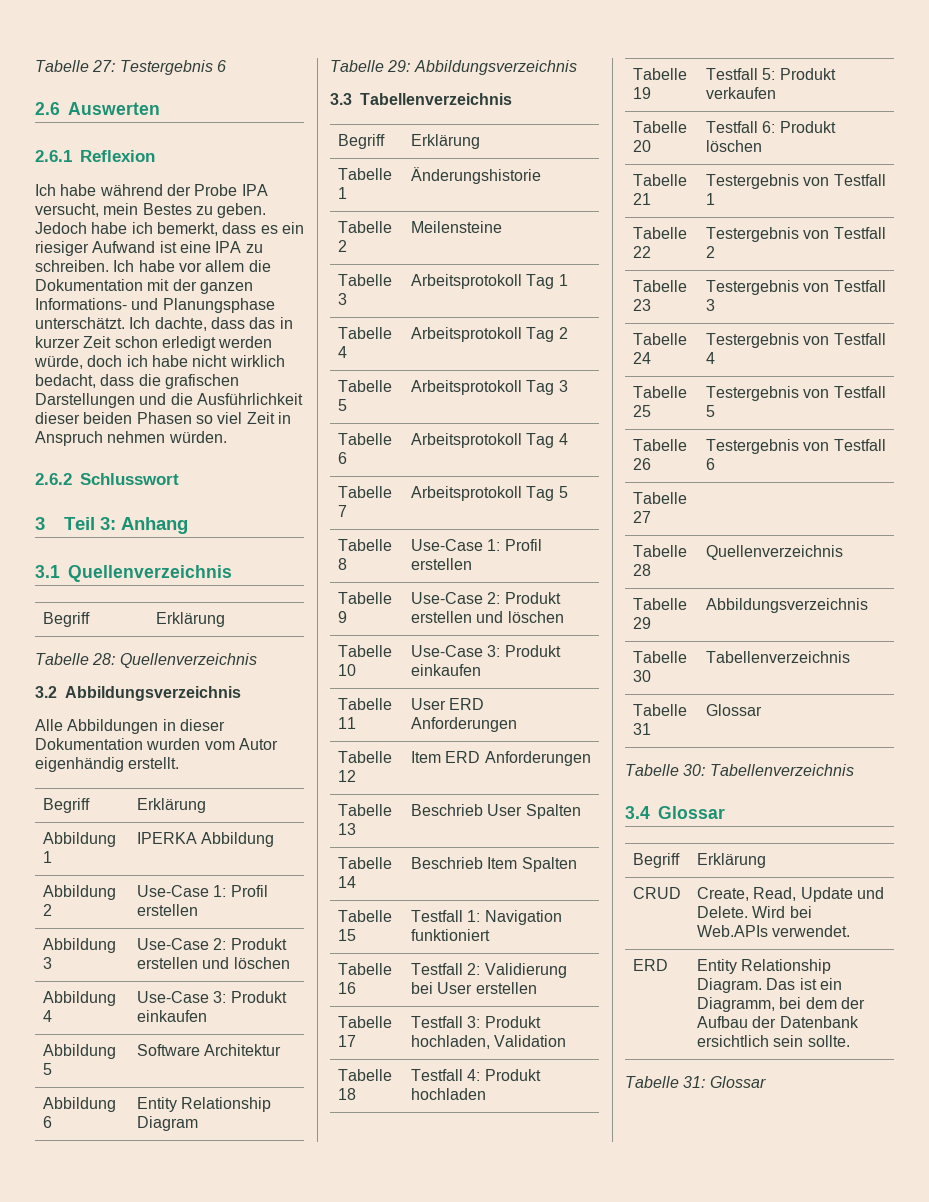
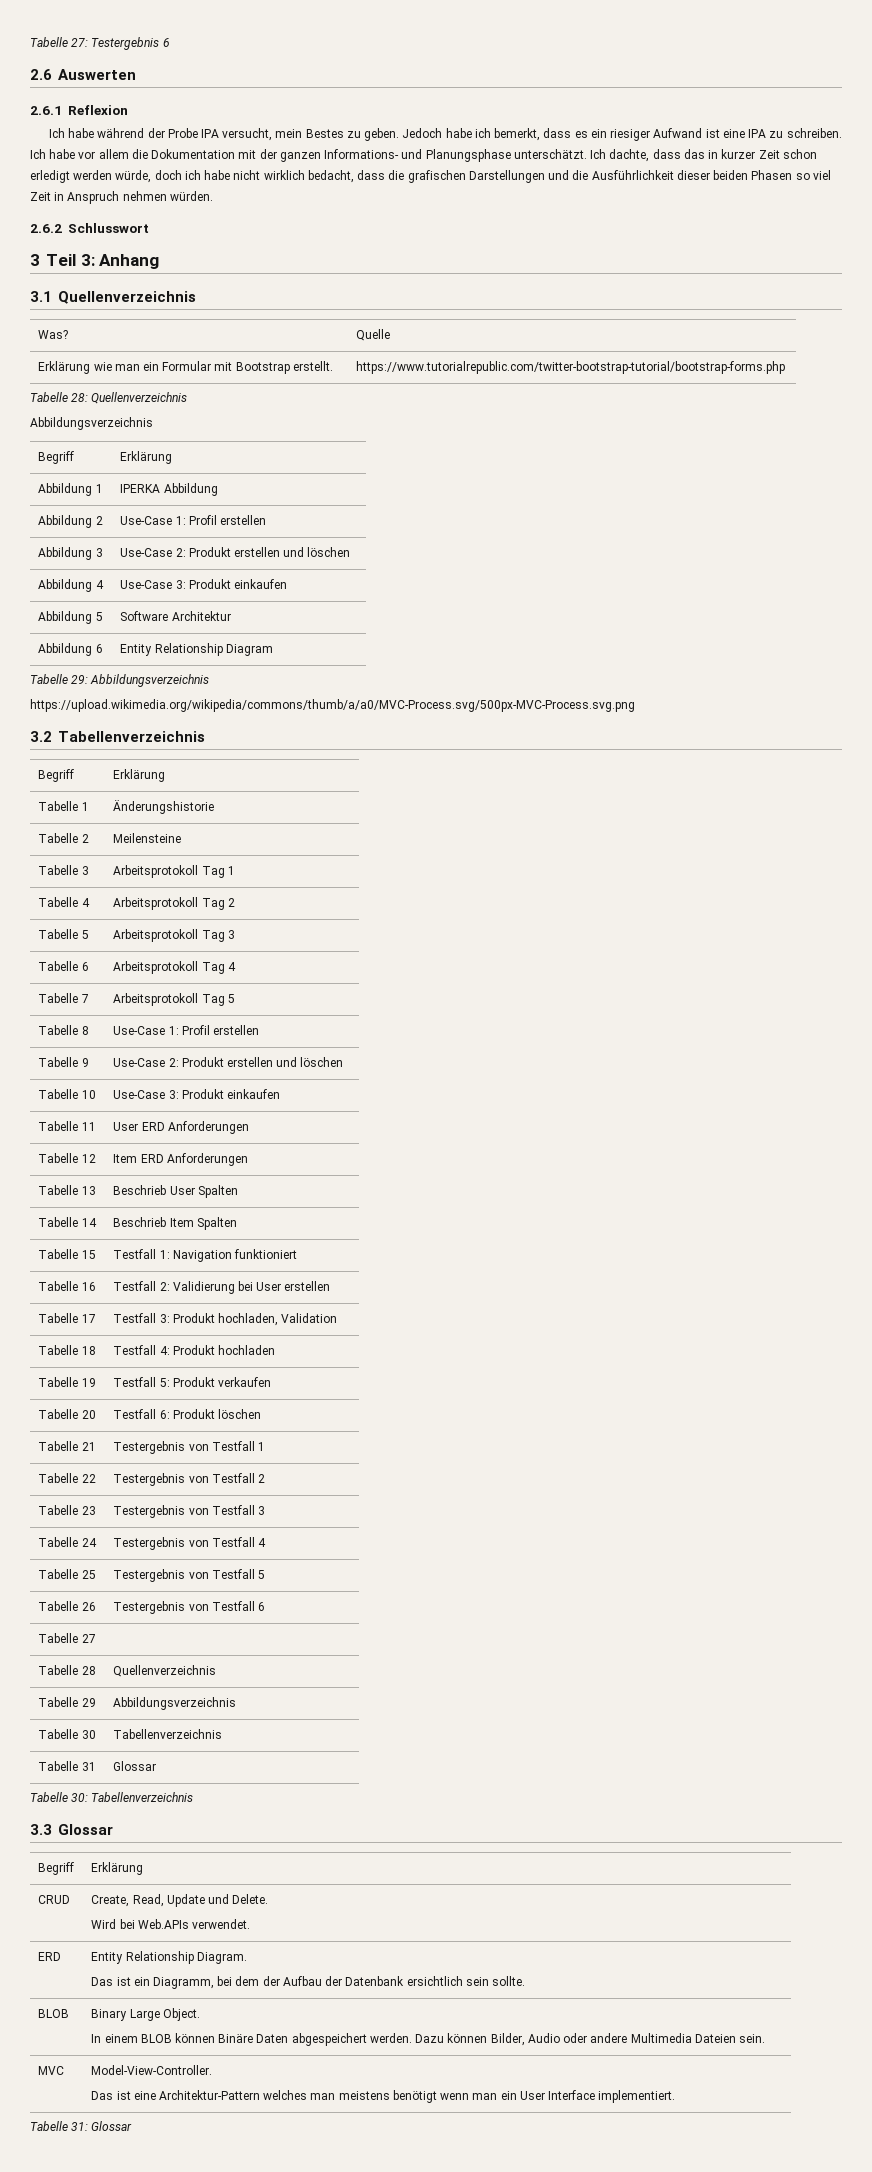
[42,612,90,627] [155,612,225,627] Begriff | Erklärung -> [38,330,69,339] [356,329,391,341] [38,361,333,374] [356,361,786,374] Was? | Quelle // Erklärung wie man ein Formular mit Bootstrap erstellt. | https://www.tutorialrepublic.com/twitter-bootstrap-tutorial/bootstrap-forms.php
[35,686,241,701] [35,719,225,734] [35,738,278,750] [35,757,180,772] 3.2 Abbildungsverzeichnis // Alle Abbildungen in dieser Dokumentation wurden vom Autor eigenhändig erstellt. -> [30,417,153,430] Abbildungsverzeichnis
[330,93,352,105] 3.3 -> [30,699,635,712] [30,731,52,742] https://upload.wikimedia.org/wikipedia/commons/thumb/a/a0/MVC-Process.svg/500px-MVC-Process.svg.png // 3.2
[625,806,650,819] 3.4 -> [30,1824,52,1835] 3.3
(748, 912) none -> (269, 1899) //
(762, 985) none -> (247, 1958) //
(850, 1041) none -> [38,2009,70,2018] [91,2008,200,2021] [91,2033,766,2046] [38,2066,65,2075] [91,2065,213,2075] [91,2090,676,2103] // BLOB | Binary Large Object. // In einem BLOB können Binäre Daten abgespeichert werden. Dazu können Bilder, Audio oder andere Multimedia Dateien sein. // MVC | Model-View-Controller. // Das ist eine Architektur-Pattern welches man meistens benötigt wenn man ein User Interface implementiert.

